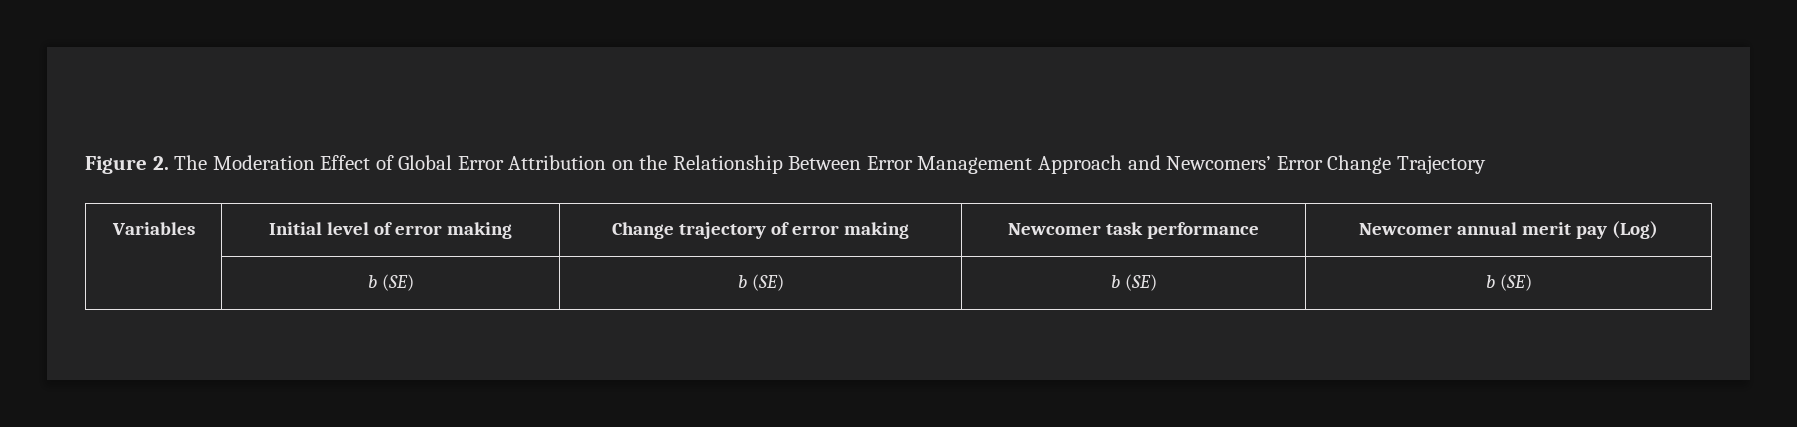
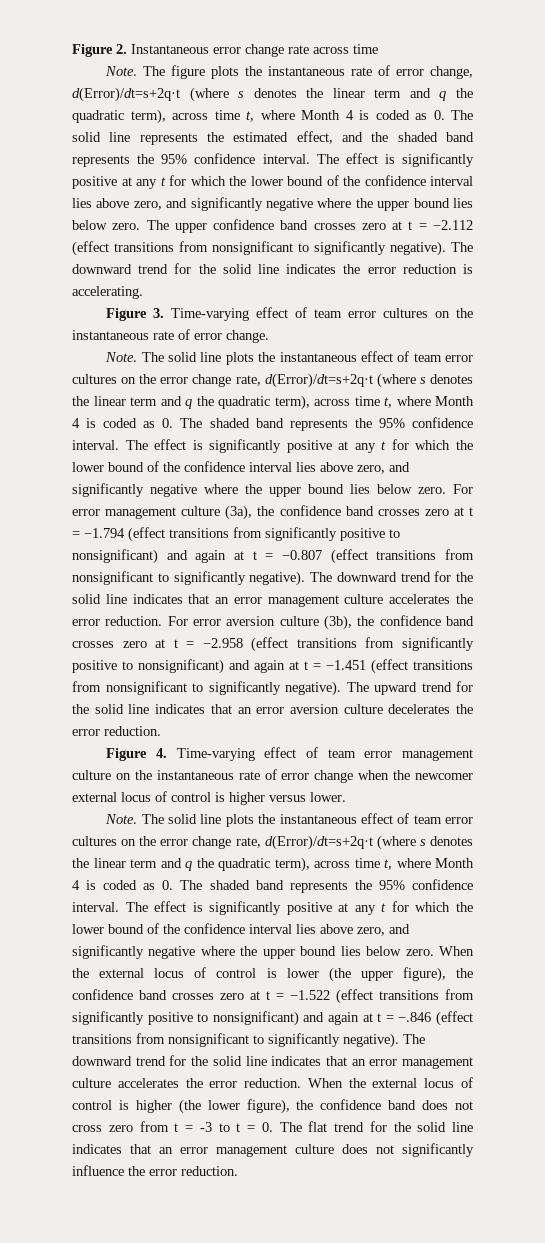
[174,155,1486,174] [111,222,195,235] [269,222,512,239] [612,222,909,239] [1008,222,1259,239] [1359,221,1658,239] [367,274,414,291] [737,274,784,291] [1110,274,1157,291] [1485,274,1532,291] The Moderation Effect of Global Error Attribution on the Relationship Between Error Management Approach and Newcomers’ Error Change Trajectory // Variables | Initial level of error making | Change trajectory of error making | Newcomer task performance | Newcomer annual merit pay (Log) // | b (SE) | b (SE) | b (SE) | b (SE) -> [131,44,378,57] [105,65,473,79] [72,87,473,102] [72,109,473,124] [72,131,474,145] [72,153,474,167] [72,175,473,189] [72,197,473,211] [72,219,473,233] [72,241,473,256] [72,263,473,274] [72,286,143,299] [106,307,473,321] [72,329,269,343] [105,351,473,365] [72,373,473,388] [72,395,474,410] [72,417,473,431] [72,439,474,453] [72,461,410,474] [72,483,473,497] [72,505,474,520] [72,527,400,542] [72,549,474,564] [72,571,473,586] [72,594,473,607] [72,615,474,630] [72,637,474,652] [72,659,473,674] [72,681,473,696] [72,704,473,714] [72,726,161,736] [106,747,473,761] [72,769,473,783] [72,791,346,805] [105,813,473,827] [72,835,473,850] [72,857,474,872] [72,879,473,893] [72,901,474,915] [72,923,410,936] [72,945,475,959] [72,967,474,982] [72,989,474,1004] [72,1011,474,1026] [72,1033,425,1048] [72,1055,473,1069] [72,1077,473,1088] [72,1099,473,1114] [72,1121,473,1132] [72,1143,474,1157] [72,1165,238,1176] Instantaneous error change rate across time // Note. The figure plots the instantaneous rate of error change, d(Error)/dt=s+2q·t (where s denotes the linear term and q the quadratic term), across time t, where Month 4 is coded as 0. The solid line represents the estimated effect, and the shaded band represents the 95% confidence interval. The effect is significantly positive at any t for which the lower bound of the confidence interval lies above zero, and significantly negative where the upper bound lies below zero. The upper confidence band crosses zero at t = −2.112 (effect transitions from nonsignificant to significantly negative). The downward trend for the solid line indicates the error reduction is accelerating. // Figure 3. Time-varying effect of team error cultures on the instantaneous rate of error change. // Note. The solid line plots the instantaneous effect of team error cultures on the error change rate, d(Error)/dt=s+2q·t (where s denotes the linear term and q the quadratic term), across time t, where Month 4 is coded as 0. The shaded band represents the 95% confidence interval. The effect is significantly positive at any t for which the lower bound of the confidence interval lies above zero, and significantly negative where the upper bound lies below zero. For error management culture (3a), the confidence band crosses zero at t = −1.794 (effect transitions from significantly positive to nonsignificant) and again at t = −0.807 (effect transitions from nonsignificant to significantly negative). The downward trend for the solid line indicates that an error management culture accelerates the error reduction. For error aversion culture (3b), the confidence band crosses zero at t = −2.958 (effect transitions from significantly positive to nonsignificant) and again at t = −1.451 (effect transitions from nonsignificant to significantly negative). The upward trend for the solid line indicates that an error aversion culture decelerates the error reduction. // Figure 4. Time-varying effect of team error management culture on the instantaneous rate of error change when the newcomer external locus of control is higher versus lower. // Note. The solid line plots the instantaneous effect of team error cultures on the error change rate, d(Error)/dt=s+2q·t (where s denotes the linear term and q the quadratic term), across time t, where Month 4 is coded as 0. The shaded band represents the 95% confidence interval. The effect is significantly positive at any t for which the lower bound of the confidence interval lies above zero, and significantly negative where the upper bound lies below zero. When the external locus of control is lower (the upper figure), the confidence band crosses zero at t = −1.522 (effect transitions from significantly positive to nonsignificant) and again at t = −.846 (effect transitions from nonsignificant to significantly negative). The downward trend for the solid line indicates that an error management culture accelerates the error reduction. When the external locus of control is higher (the lower figure), the confidence band does not cross zero from t = -3 to t = 0. The flat trend for the solid line indicates that an error management culture does not significantly influence the error reduction.

